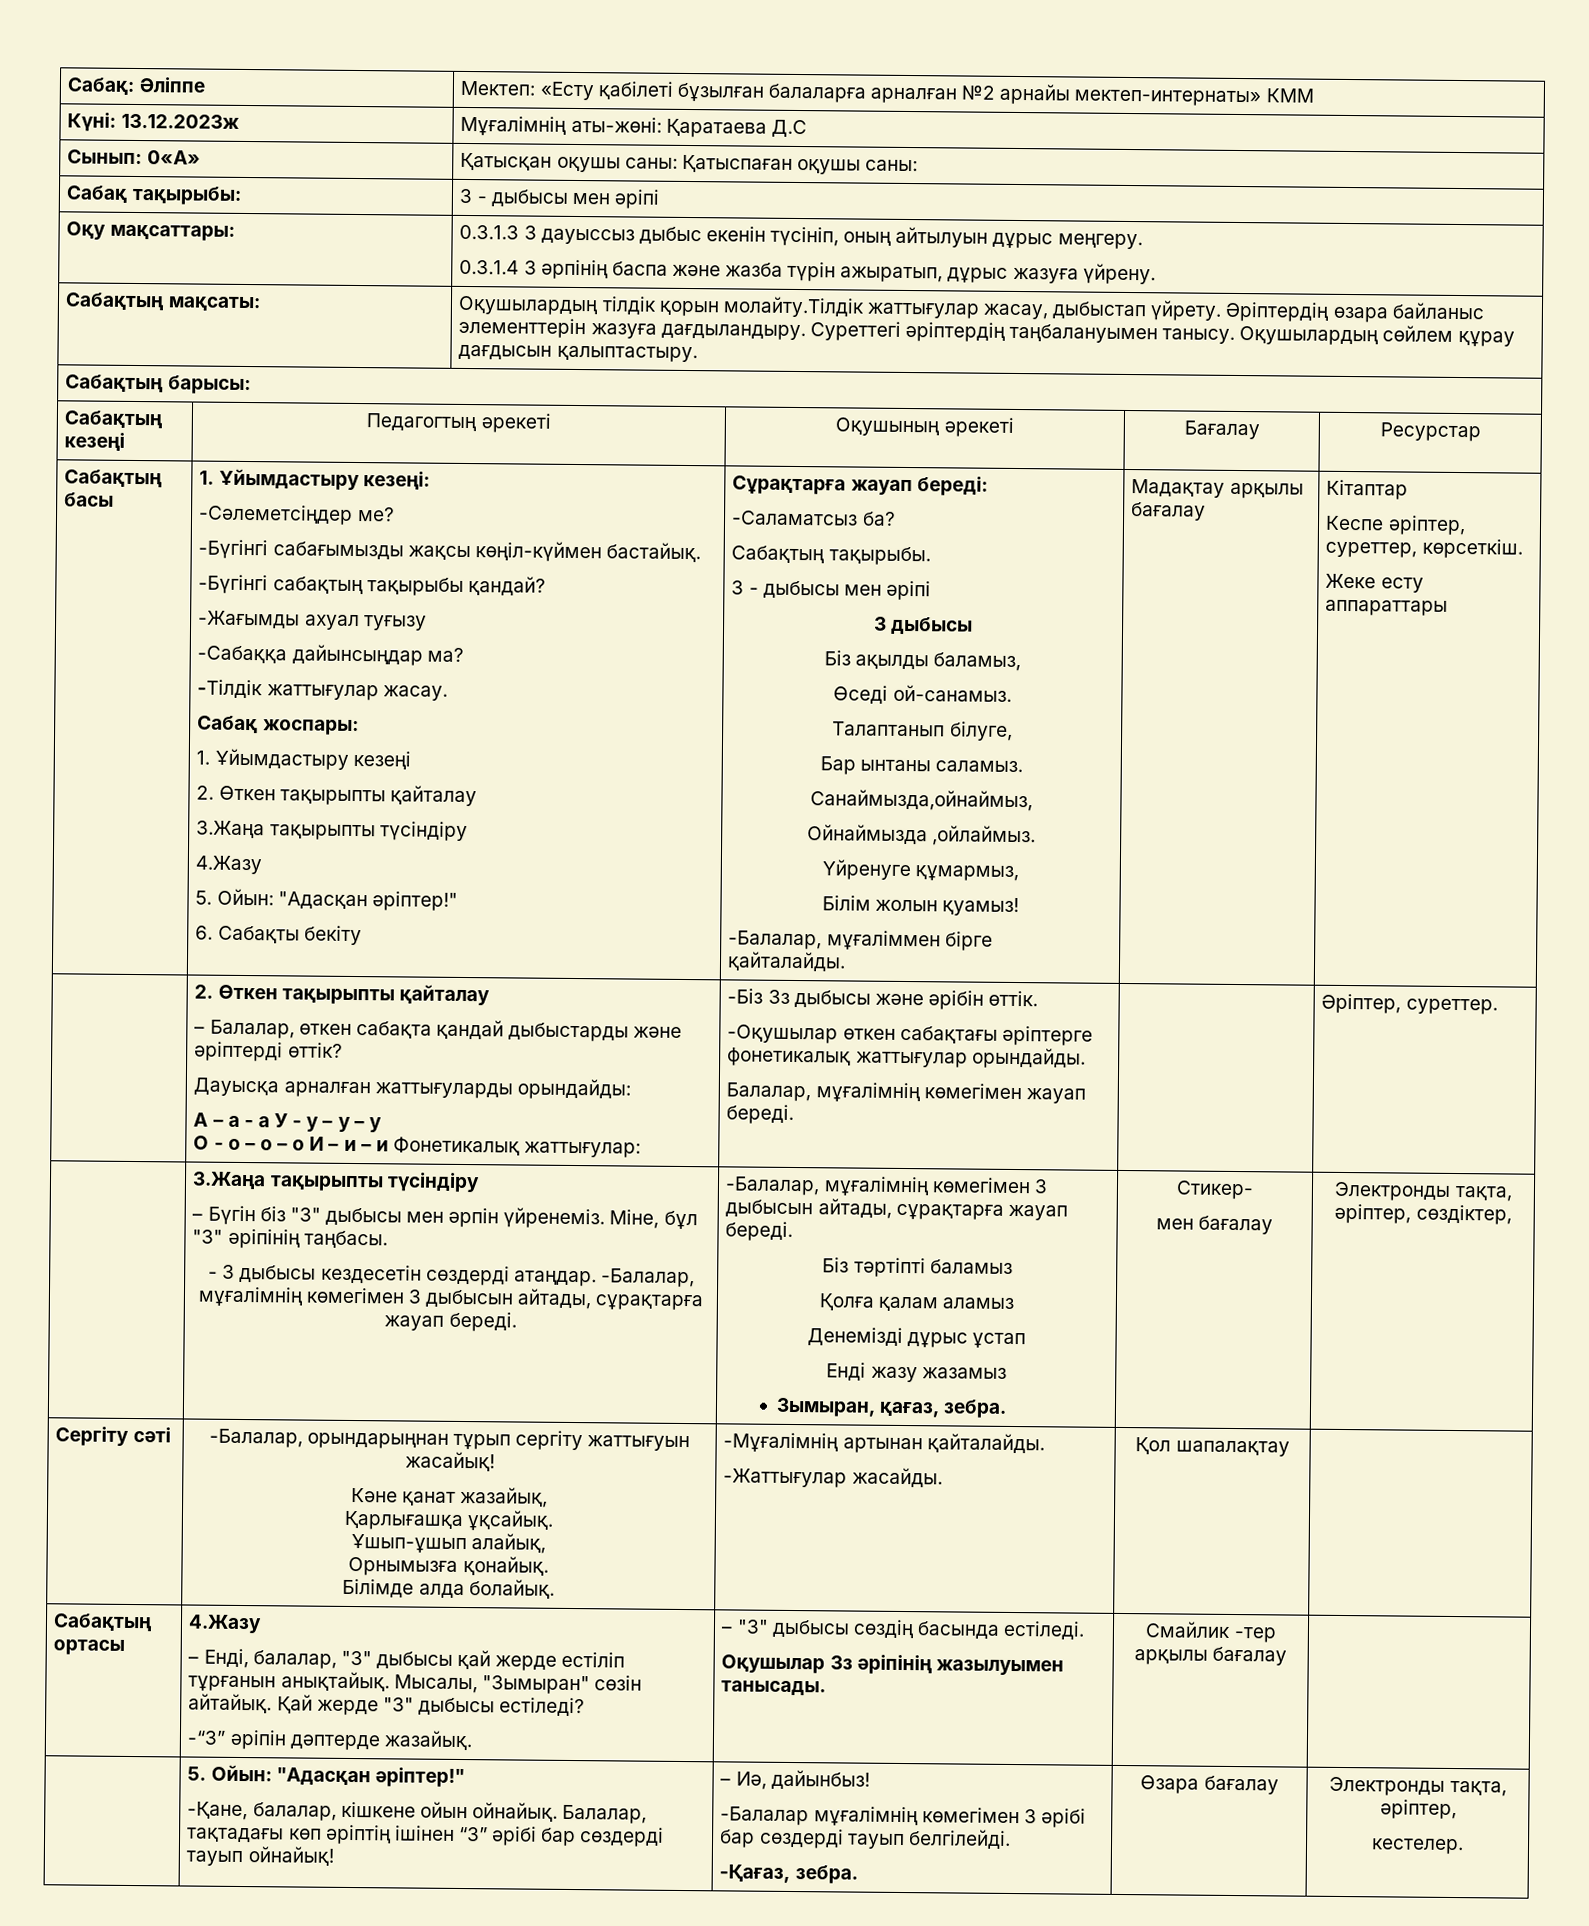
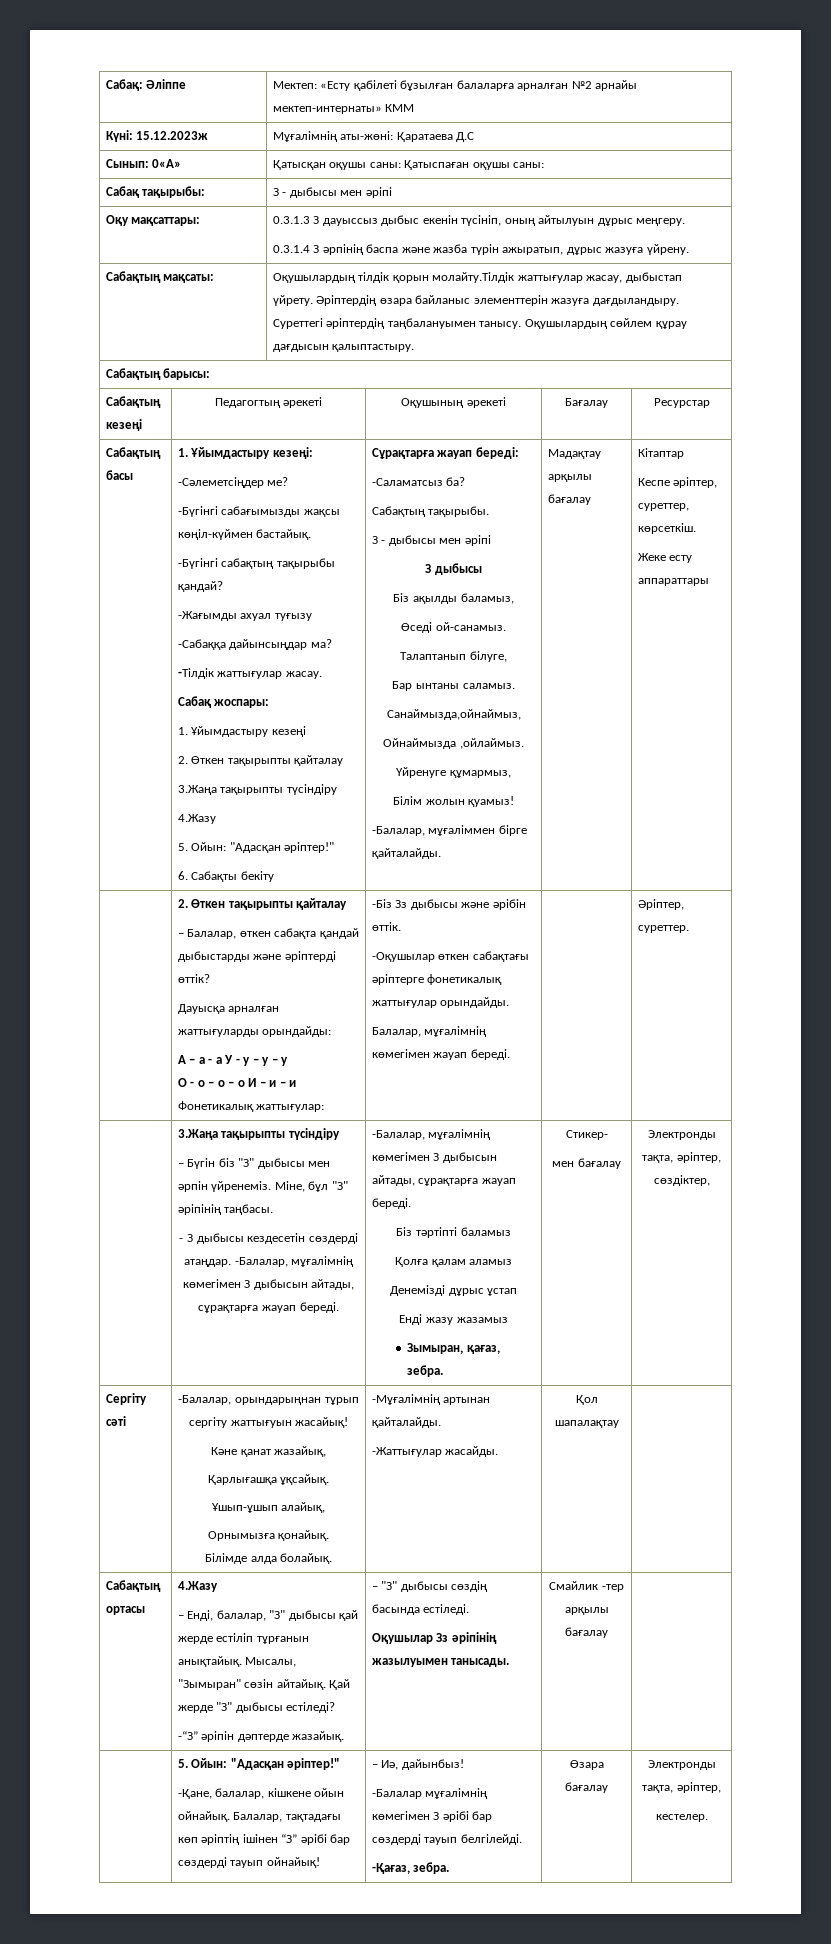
[120,113,240,129] 13.12.2023ж -> [136,131,209,140] 15.12.2023ж

